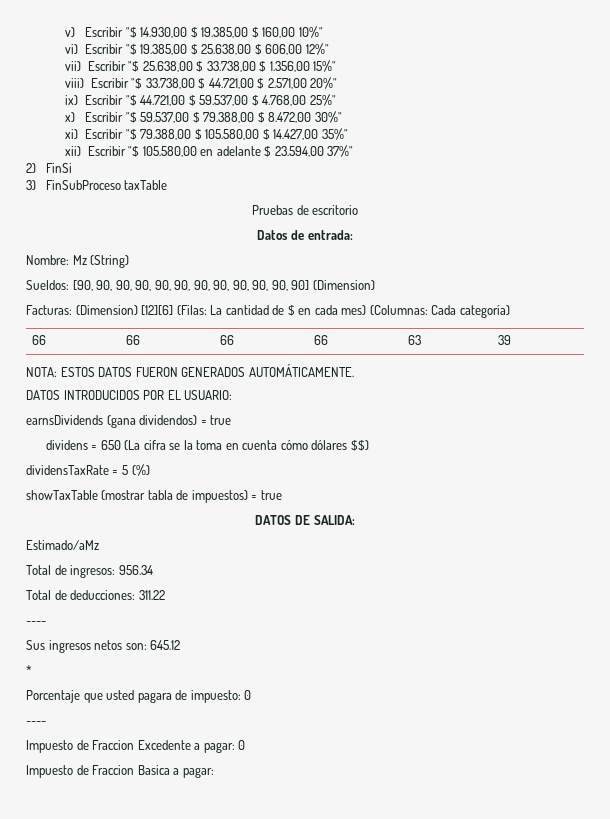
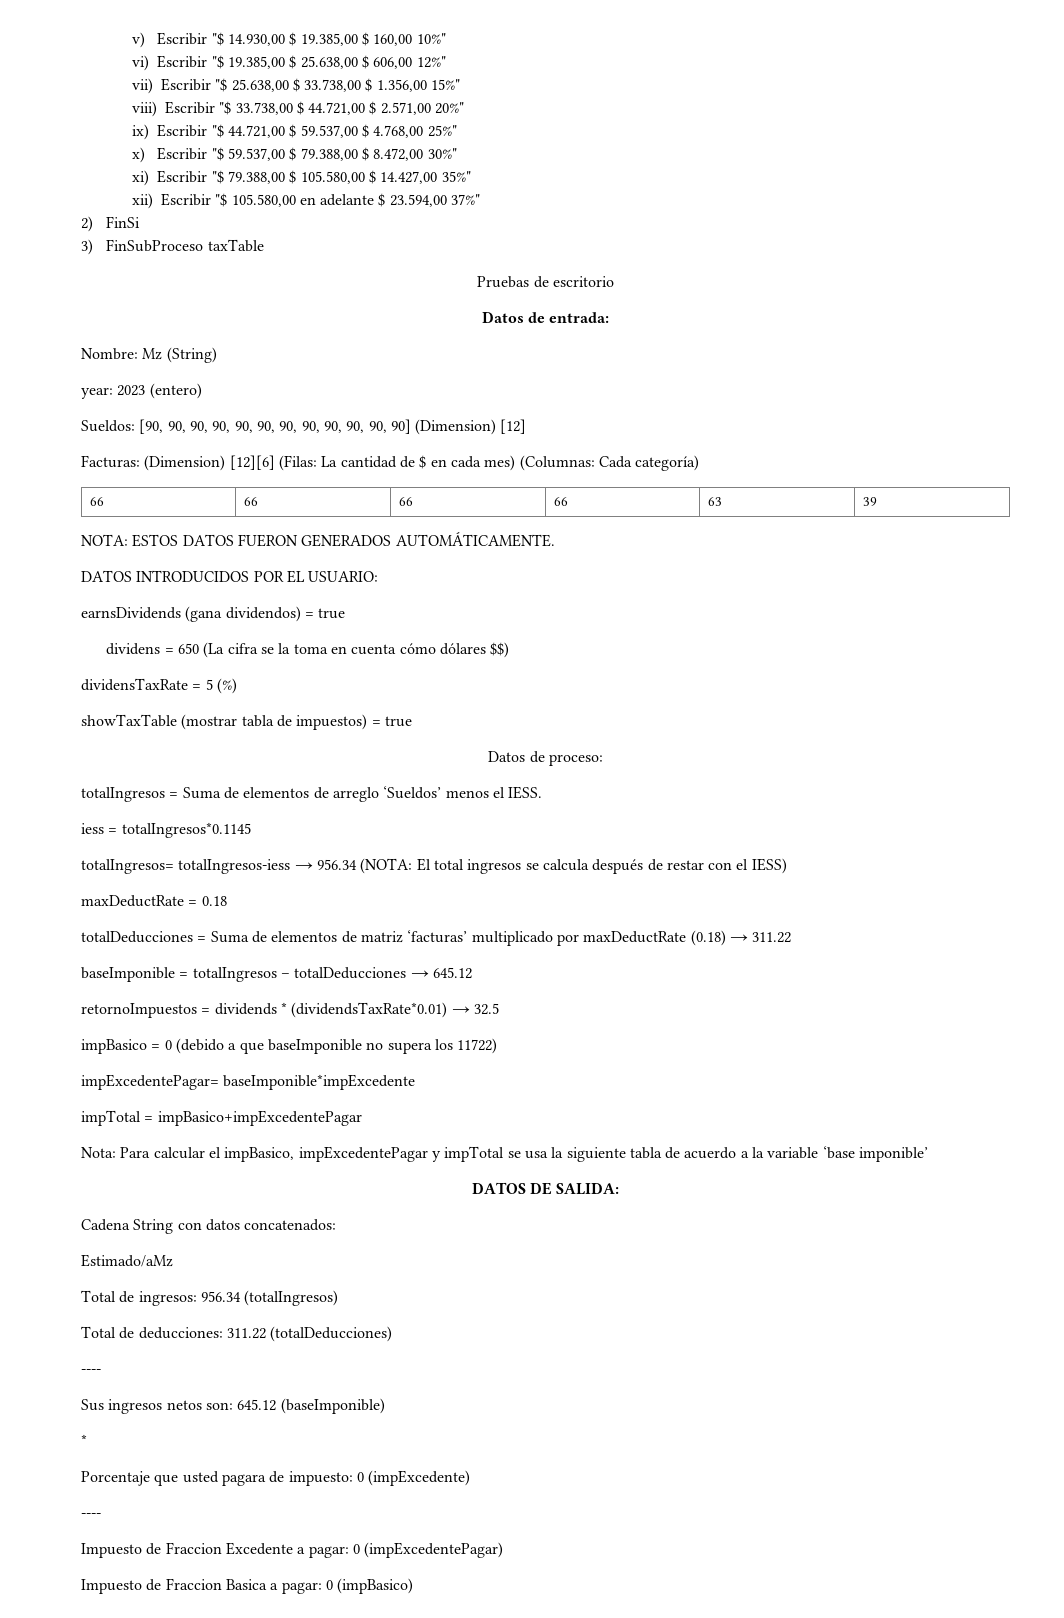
(130, 261) none -> [81,383,202,399] // year: 2023 (entero)
(375, 285) none -> [500,419,527,434] [12]
[255,515,355,525] DATOS DE SALIDA: -> [488,751,603,766] [81,786,543,802] [81,822,251,838] [81,858,787,874] [81,895,227,907] [81,930,792,946] [81,967,472,982] [81,1002,499,1018] [81,1038,498,1054] [81,1074,416,1090] [81,1110,362,1126] [81,1146,929,1162] [471,1182,620,1195] [81,1219,337,1234] Datos de proceso: // totalIngresos = Suma de elementos de arreglo ‘Sueldos’ menos el IESS. // iess = totalIngresos*0.1145 // totalIngresos= totalIngresos-iess → 956.34 (NOTA: El total ingresos se calcula después de restar con el IESS) // maxDeductRate = 0.18 // totalDeducciones = Suma de elementos de matriz ‘facturas’ multiplicado por maxDeductRate (0.18) → 311.22 // baseImponible = totalIngresos – totalDeducciones → 645.12 // retornoImpuestos = dividends * (dividendsTaxRate*0.01) → 32.5 // impBasico = 0 (debido a que baseImponible no supera los 11722) // impExcedentePagar= baseImponible*impExcedente // impTotal = impBasico+impExcedentePagar // Nota: Para calcular el impBasico, impExcedentePagar y impTotal se usa la siguiente tabla de acuerdo a la variable ‘base imponible’ // DATOS DE SALIDA: // Cadena String con datos concatenados:
(153, 570) none -> [244,1290,339,1306] (totalIngresos)
(165, 595) none -> [270,1326,393,1342] (totalDeducciones)
(181, 645) none -> [280,1398,385,1414] (baseImponible)
(252, 695) none -> [368,1470,471,1486] (impExcedente)
(246, 745) none -> [364,1542,504,1558] (impExcedentePagar)
(214, 772) none -> [325,1578,414,1594] 0 (impBasico)

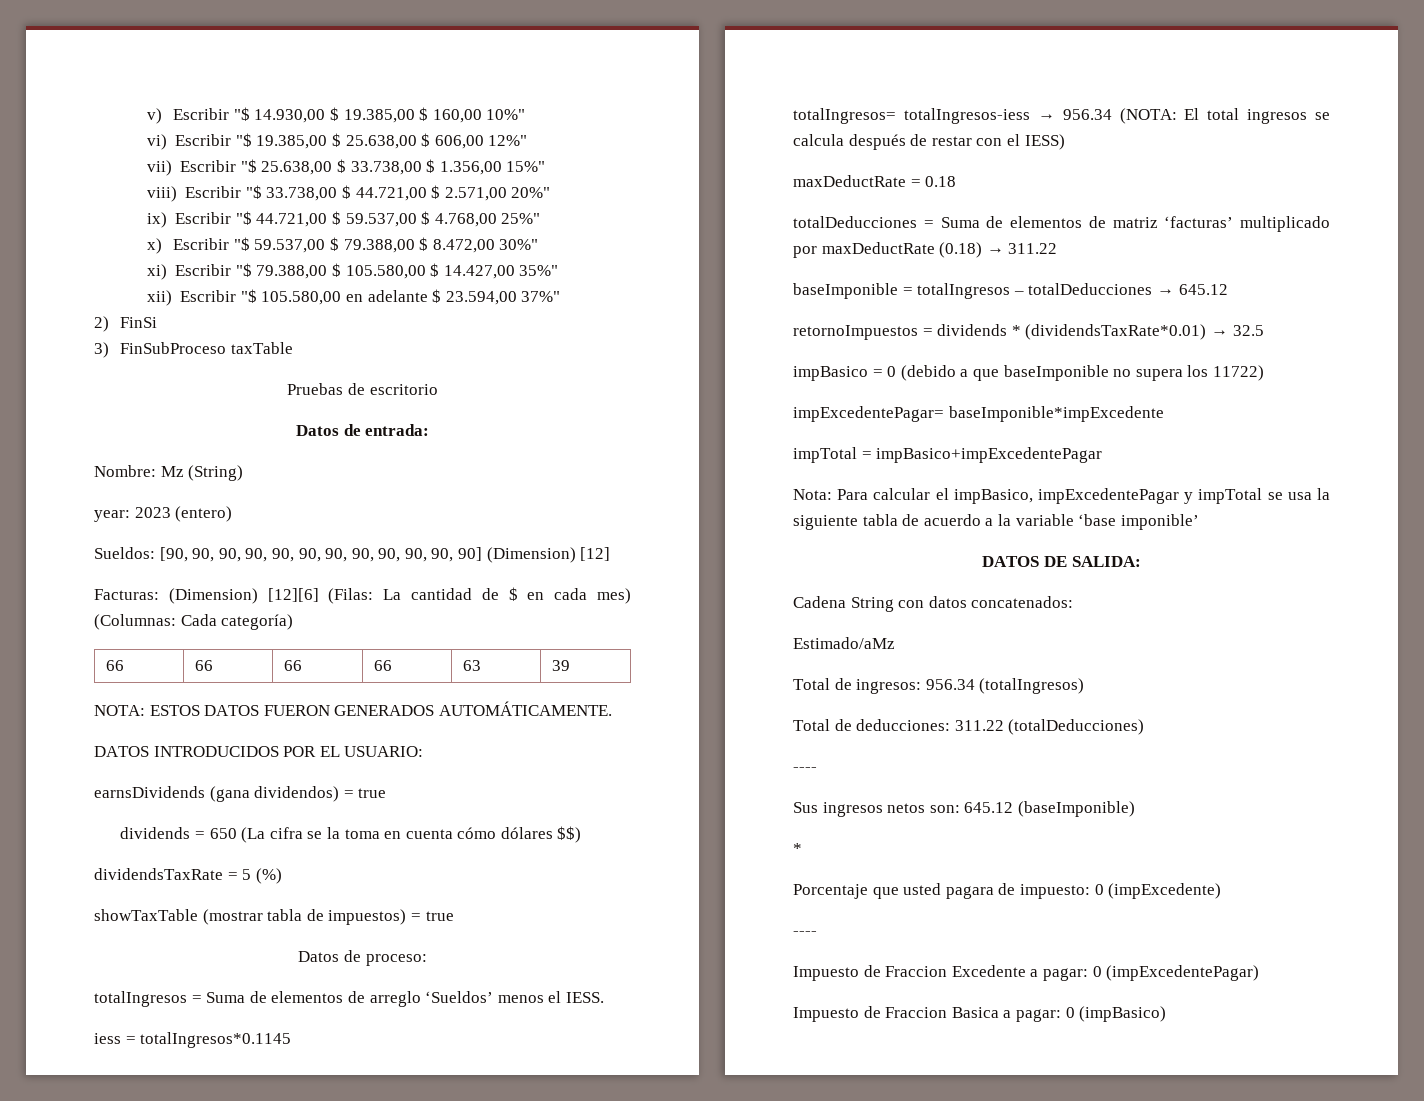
[106,643,161,655] dividens -> [120,827,191,839] dividends
[81,678,188,691] dividensTaxRate -> [94,868,223,880] dividendsTaxRate

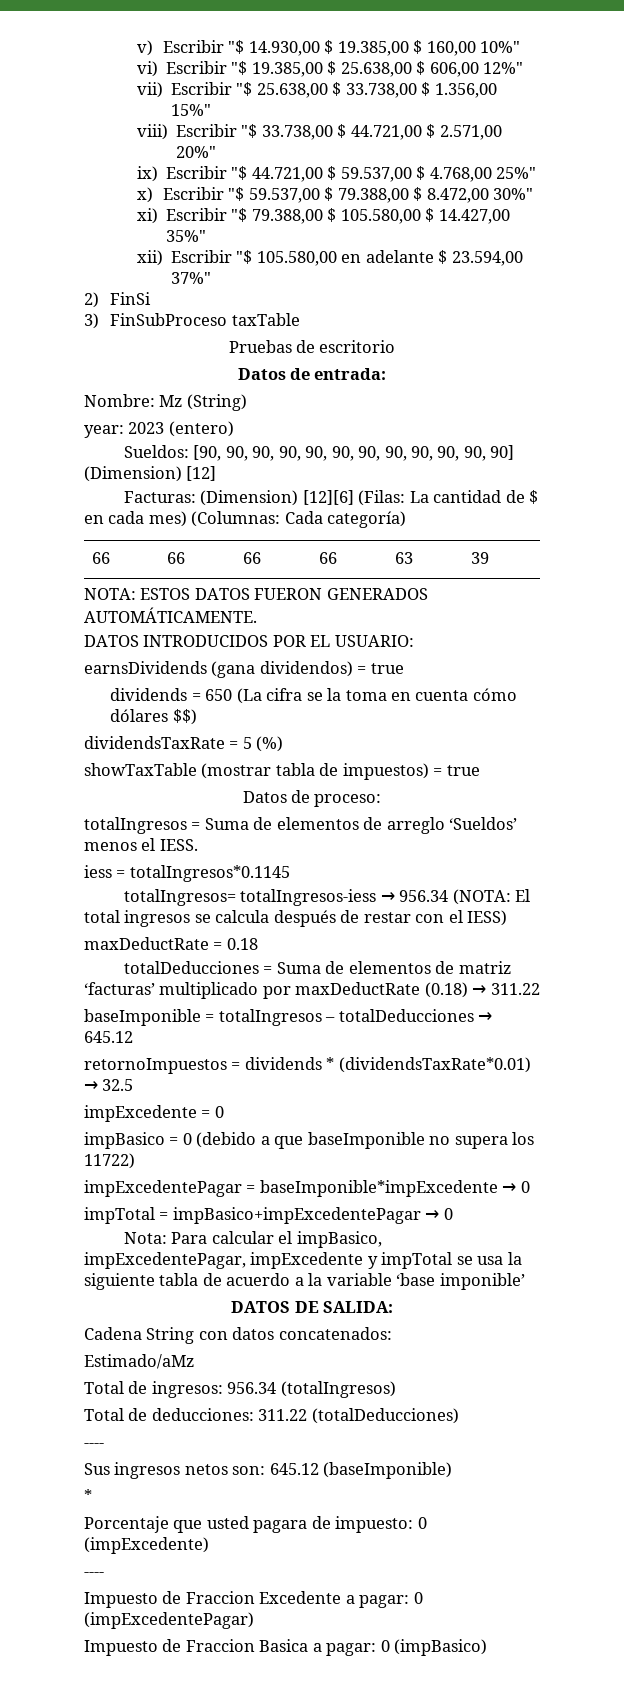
(1264, 330) none -> [84,1105,224,1122] // impExcedente = 0
[793,406,944,422] impExcedentePagar= -> [84,1180,256,1197] impExcedentePagar =
(1164, 414) none -> [502,1181,530,1193] → 0
(1103, 455) none -> [425,1208,453,1220] → 0
[1038,488,1179,504] impExcedentePagar -> [84,1252,364,1269] impExcedentePagar, impExcedente

